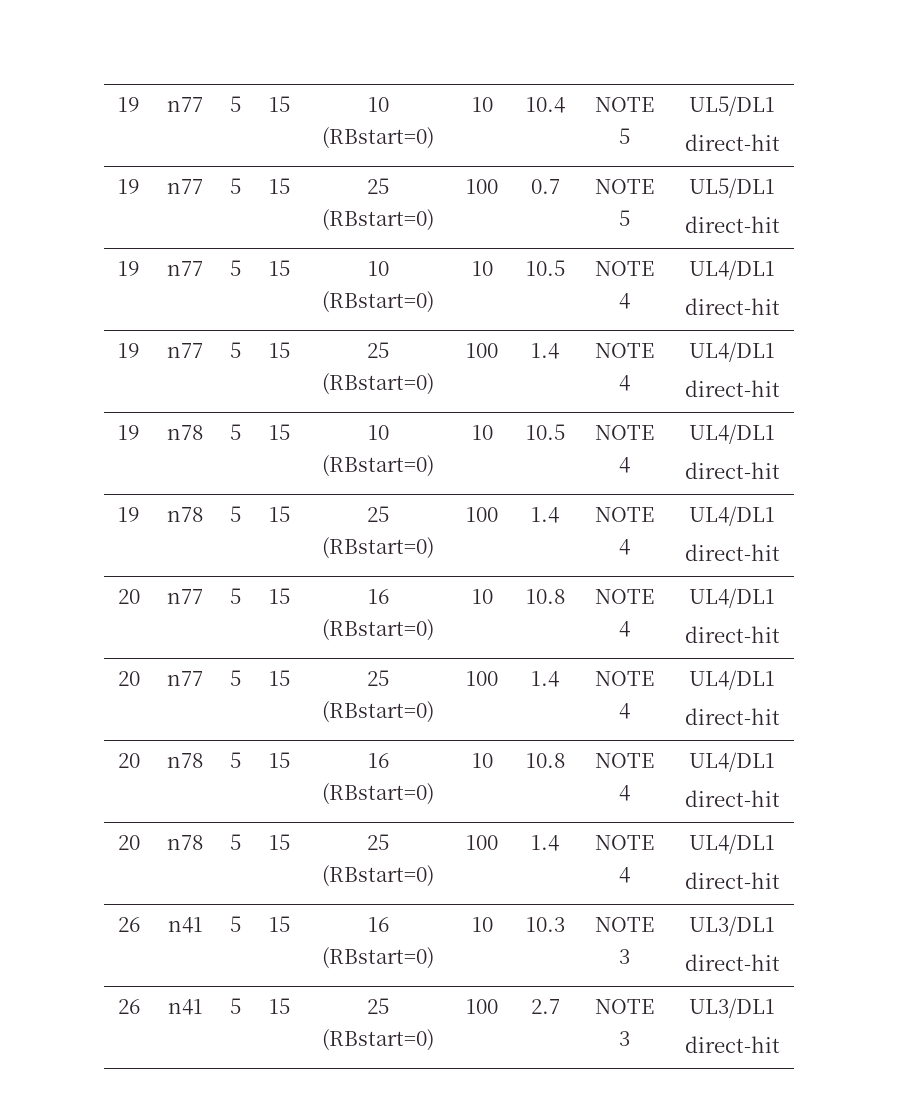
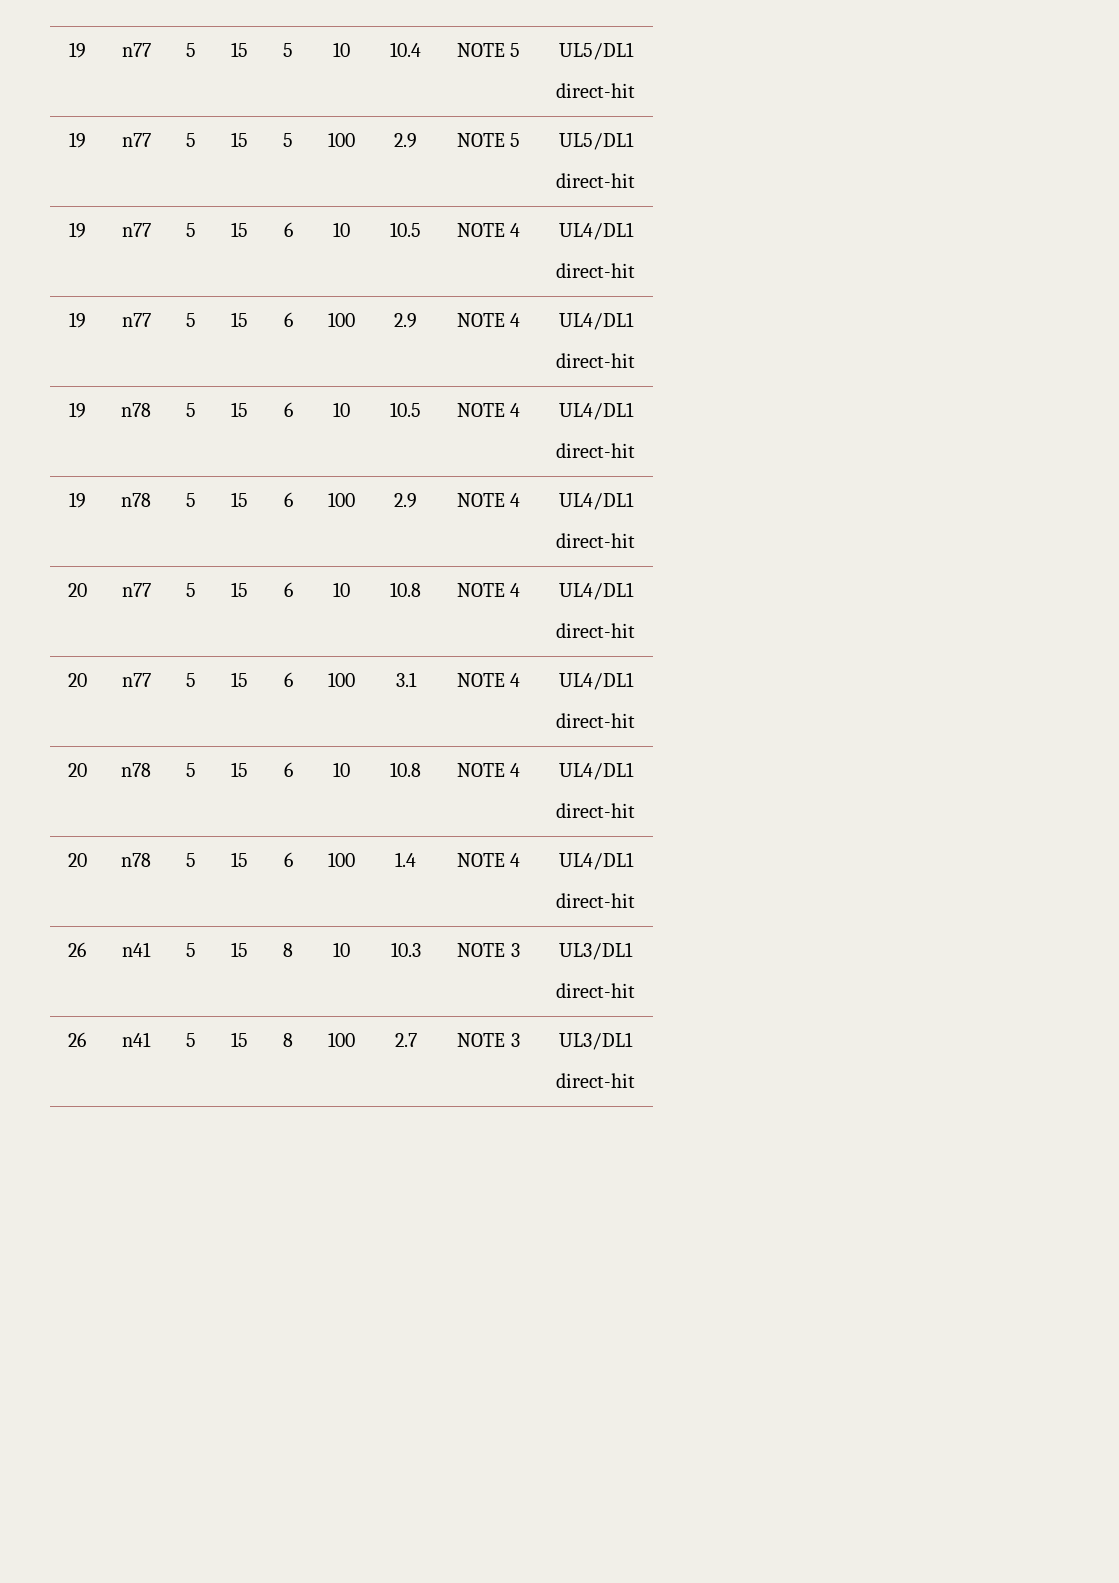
[118,97,140,112] [167,97,203,112] [230,96,241,112] [268,96,290,112] [367,97,389,112] [322,127,434,149] 19 | n77 | 5 | 15 | 10 (RBstart=0) -> [68,42,86,58] [121,43,151,57] [186,43,196,57] [231,42,248,57] [283,43,293,57] 19 | n77 | 5 | 15 | 5
[367,178,389,194] [322,209,434,231] [466,179,498,194] [530,179,560,194] [595,179,654,194] [619,210,630,226] [689,178,775,198] [684,216,780,233] [118,261,140,276] [167,261,203,276] [230,260,241,276] [268,260,290,276] [367,261,389,276] [322,291,434,313] 25 (RBstart=0) | 100 | 0.7 | NOTE 5 | UL5/DL1 // direct-hit // 19 | n77 | 5 | 15 | 10 (RBstart=0) -> [283,133,293,147] [328,132,355,147] [394,133,417,148] [456,133,521,147] [558,132,634,150] [556,173,635,188] [68,222,86,238] [121,223,151,237] [186,223,196,237] [231,222,248,237] [283,222,293,237] 5 | 100 | 2.9 | NOTE 5 | UL5/DL1 // direct-hit // 19 | n77 | 5 | 15 | 6
[367,342,389,358] [322,373,434,395] [466,343,498,358] [531,343,559,359] [595,343,654,358] [619,375,630,391] [689,342,775,362] [684,380,780,397] [118,425,140,440] [167,425,203,440] [230,424,241,440] [268,424,290,440] [367,425,389,440] [322,455,434,477] 25 (RBstart=0) | 100 | 1.4 | NOTE 4 | UL4/DL1 // direct-hit // 19 | n78 | 5 | 15 | 10 (RBstart=0) -> [283,312,293,327] [328,312,355,327] [394,313,417,328] [456,313,521,327] [558,312,634,330] [556,353,635,368] [68,402,86,418] [121,403,151,417] [186,403,196,417] [231,402,248,417] [283,402,293,417] 6 | 100 | 2.9 | NOTE 4 | UL4/DL1 // direct-hit // 19 | n78 | 5 | 15 | 6
[367,506,389,522] [322,537,434,559] [466,507,498,522] [531,507,559,523] [595,507,654,522] [619,539,630,555] [689,506,775,526] [684,544,780,561] [118,589,140,604] [167,589,203,604] [230,588,241,604] [268,588,290,604] [367,589,389,604] [322,619,434,641] 25 (RBstart=0) | 100 | 1.4 | NOTE 4 | UL4/DL1 // direct-hit // 20 | n77 | 5 | 15 | 16 (RBstart=0) -> [283,492,293,507] [328,492,355,507] [394,493,417,508] [456,493,521,507] [558,492,634,510] [556,533,635,548] [67,583,87,597] [121,583,151,597] [186,583,196,597] [231,582,248,597] [283,582,293,597] 6 | 100 | 2.9 | NOTE 4 | UL4/DL1 // direct-hit // 20 | n77 | 5 | 15 | 6
[367,670,389,686] [322,701,434,723] [466,671,498,686] [531,671,559,687] [595,671,654,686] [619,703,630,719] [689,670,775,690] [684,708,780,725] [118,753,140,768] [167,753,203,768] [230,752,241,768] [268,752,290,768] [367,753,389,768] [322,783,434,805] 25 (RBstart=0) | 100 | 1.4 | NOTE 4 | UL4/DL1 // direct-hit // 20 | n78 | 5 | 15 | 16 (RBstart=0) -> [283,672,293,687] [328,672,355,687] [395,672,417,687] [456,673,521,687] [558,672,634,690] [556,713,635,728] [67,763,87,777] [121,763,151,777] [186,763,196,777] [231,762,248,777] [283,762,293,777] 6 | 100 | 3.1 | NOTE 4 | UL4/DL1 // direct-hit // 20 | n78 | 5 | 15 | 6
[367,834,389,850] [322,865,434,887] 25 (RBstart=0) -> [283,852,293,867] 6
[367,917,389,932] [322,947,434,969] 16 (RBstart=0) -> [283,943,293,957] 8
[367,998,389,1014] [322,1029,434,1051] 25 (RBstart=0) -> [283,1033,293,1047] 8

